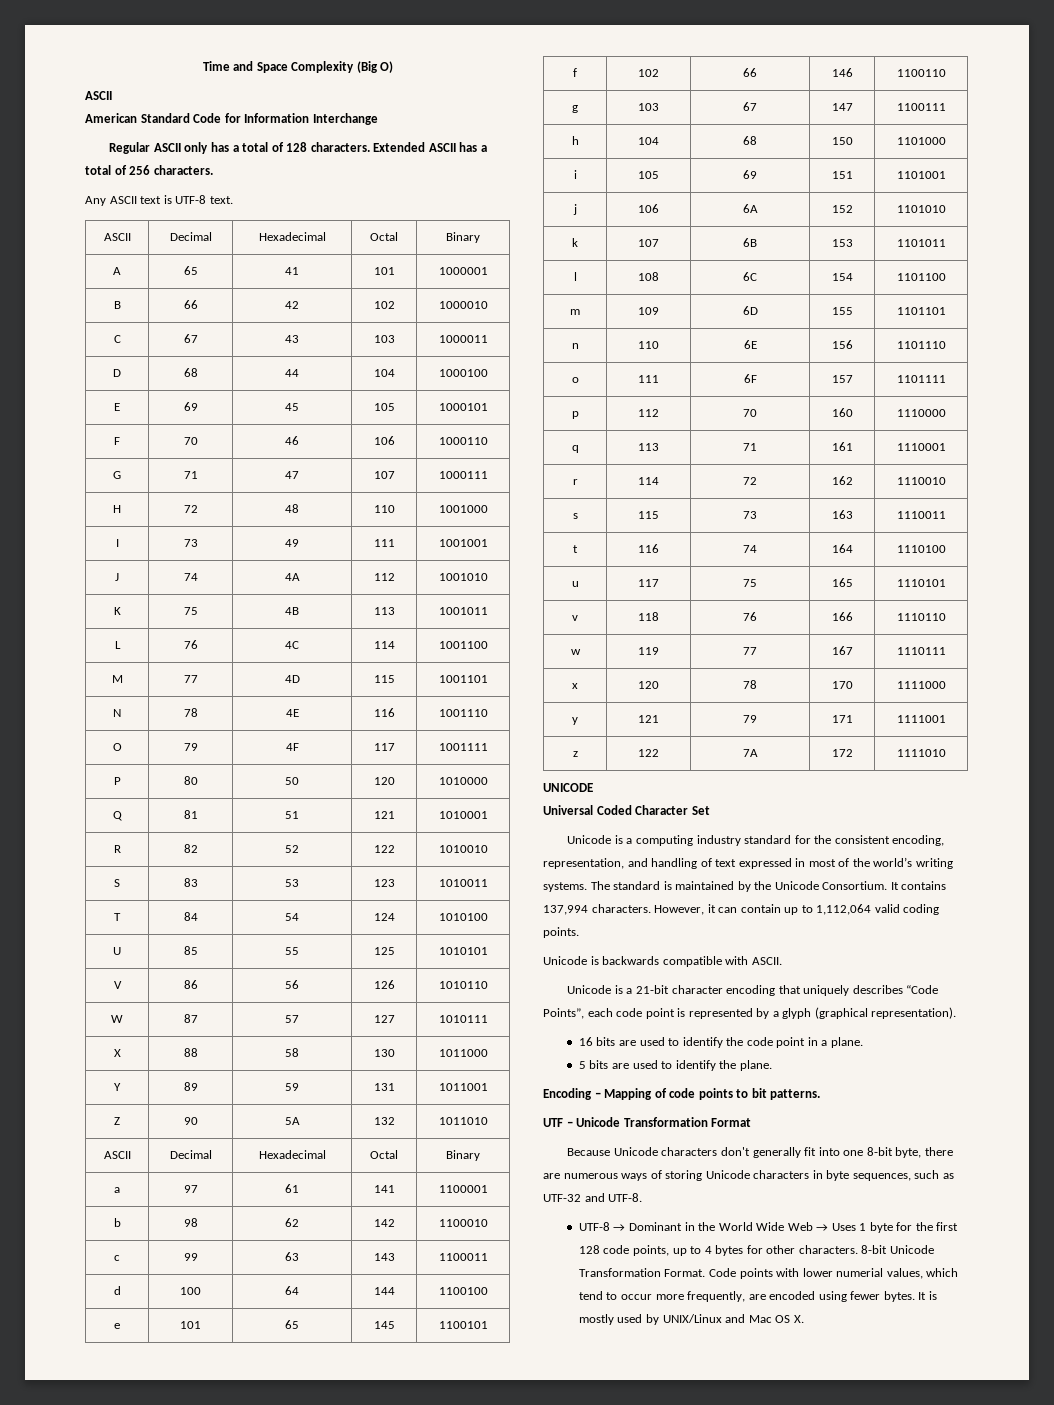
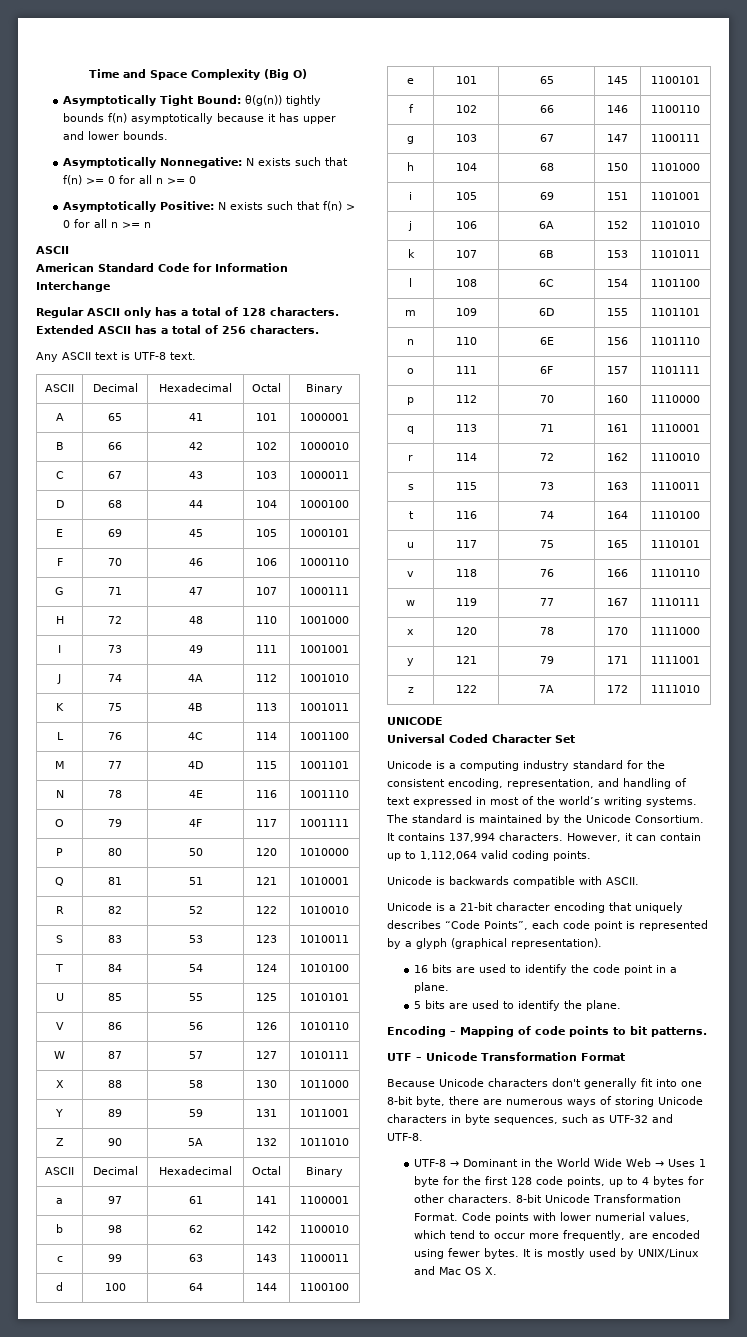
(394, 67) none -> [63,95,322,106] [63,113,337,124] [63,131,169,140] [63,157,349,168] [63,175,197,185] [63,201,356,212] [63,219,152,228] // Asymptotically Tight Bound: θ(g(n)) tightly bounds f(n) asymptotically because it has upper and lower bounds. // Asymptotically Nonnegative: N exists such that f(n) >= 0 for all n >= 0 // Asymptotically Positive: N exists such that f(n) > 0 for all n >= n

